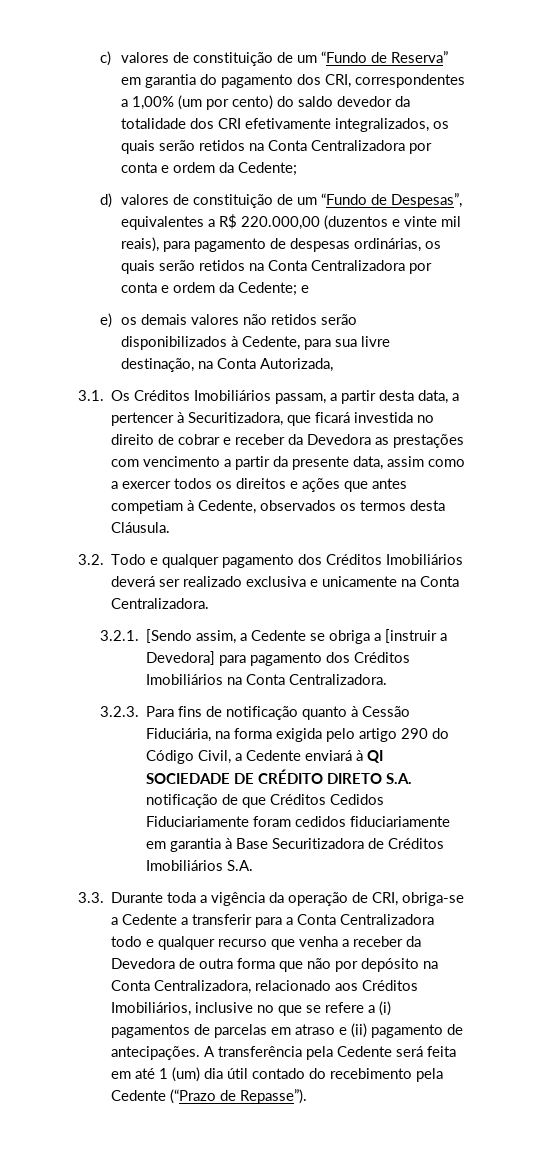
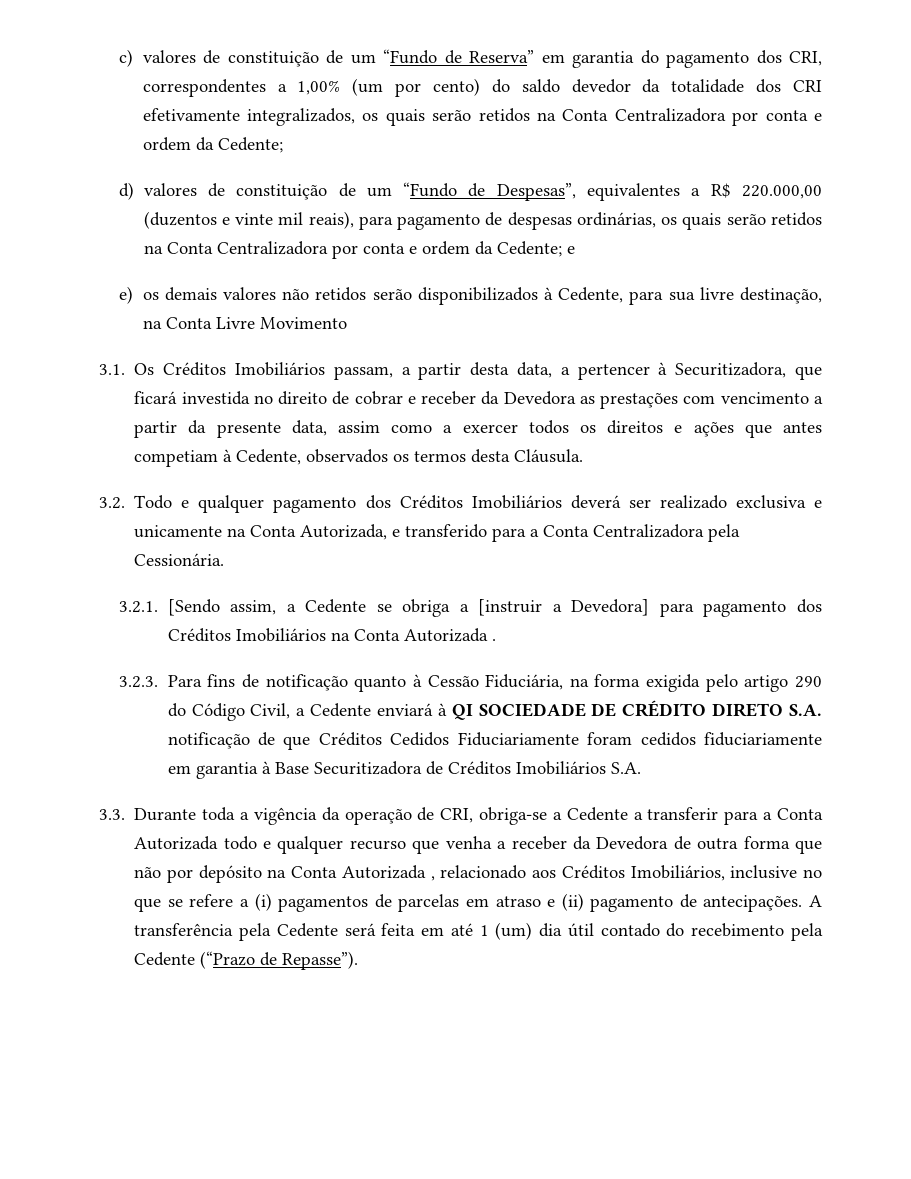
[260,358,334,372] Autorizada, -> [215,317,347,329] Livre Movimento
[111,598,210,609] Centralizadora. -> [300,524,741,542] [134,553,225,566] Autorizada, e transferido para a Conta Centralizadora pela Cessionária.
[288,674,387,685] Centralizadora. -> [403,628,496,642] Autorizada .
[340,914,435,925] Centralizadora -> [134,836,219,850] Autorizada
[154,980,252,994] Centralizadora, -> [341,865,435,881] Autorizada ,

